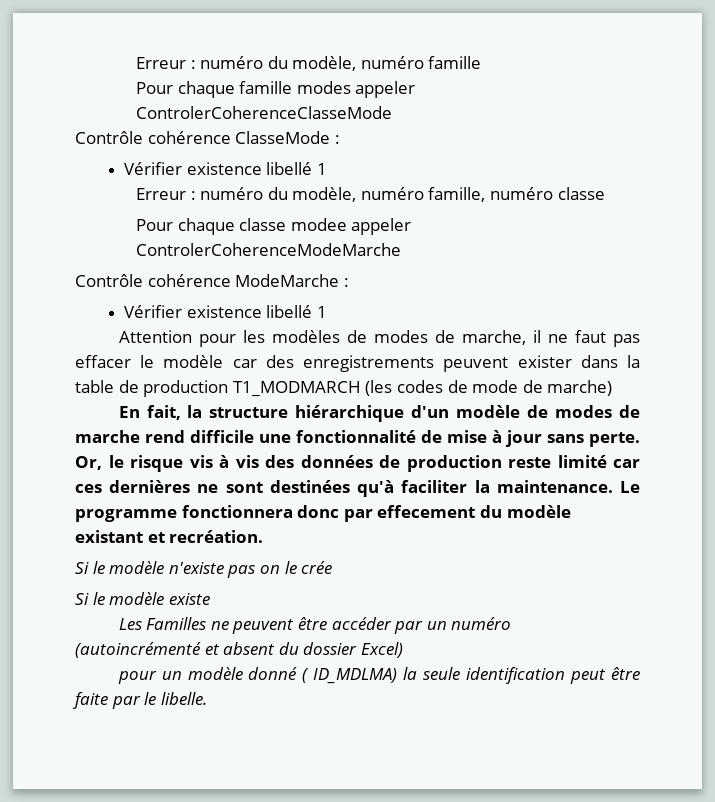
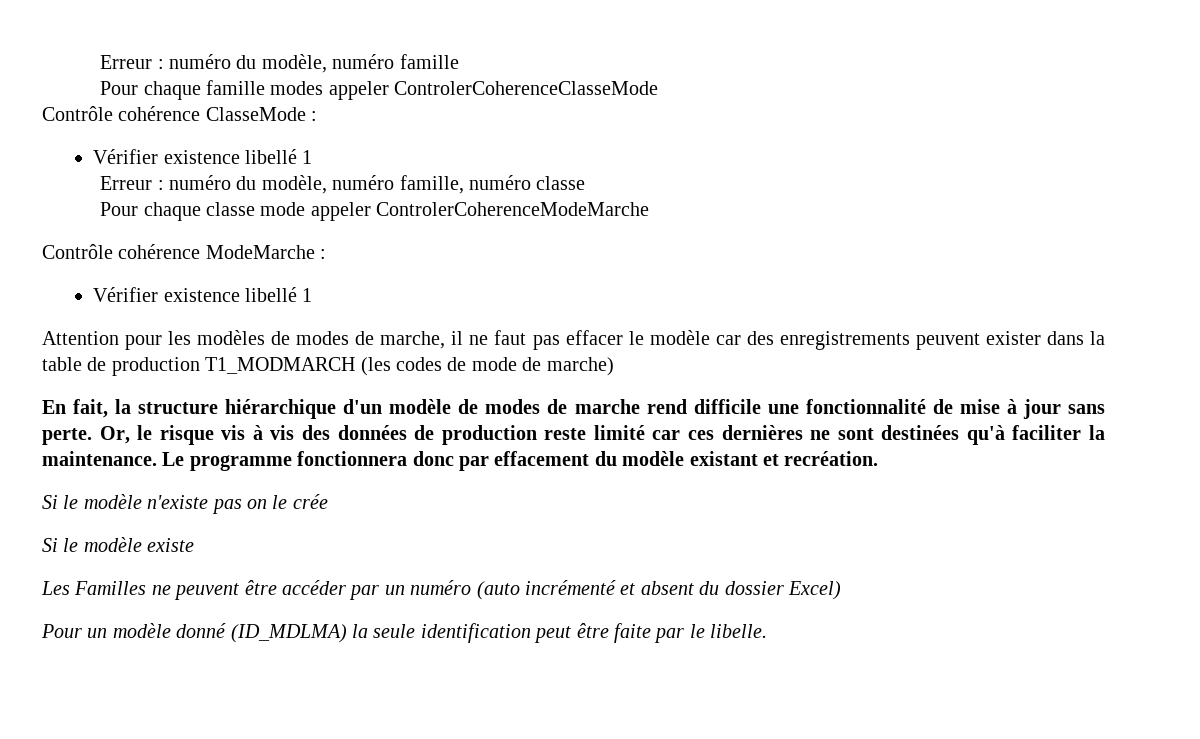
[290,218,347,231] modee -> [260,202,306,216] mode
[377,505,476,518] effecement -> [494,451,590,466] effacement
[75,642,201,658] (autoincrémenté -> [476,580,616,600] (auto incrémenté
[117,671,157,684] pour -> [41,624,82,638] Pour
[302,668,398,684] ( ID_MDLMA) -> [230,624,347,643] (ID_MDLMA)

